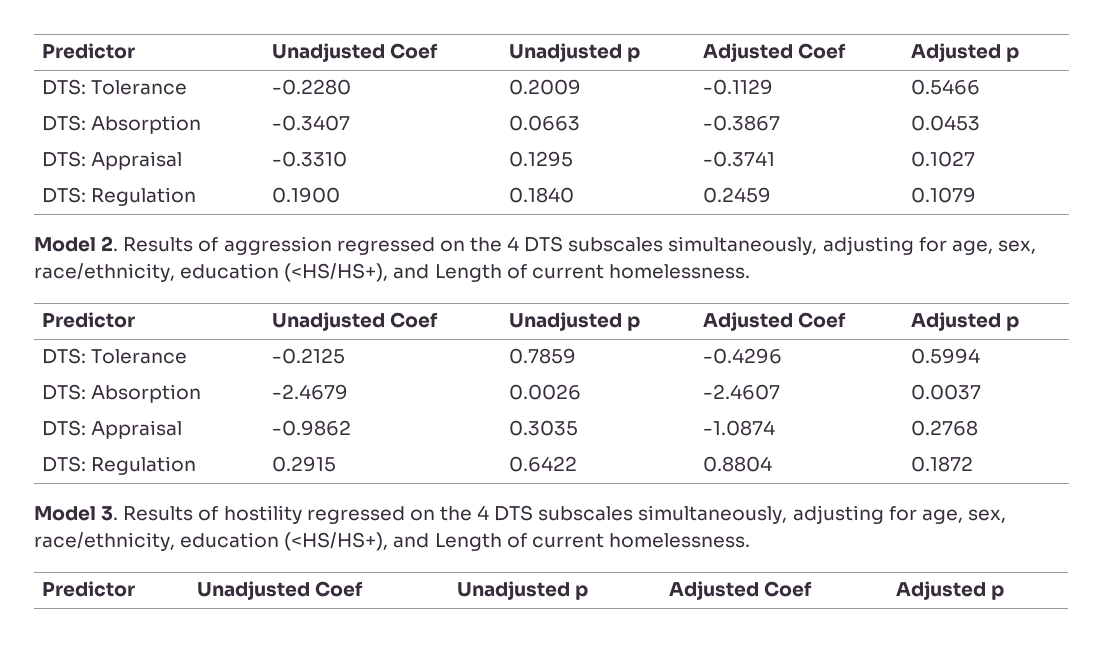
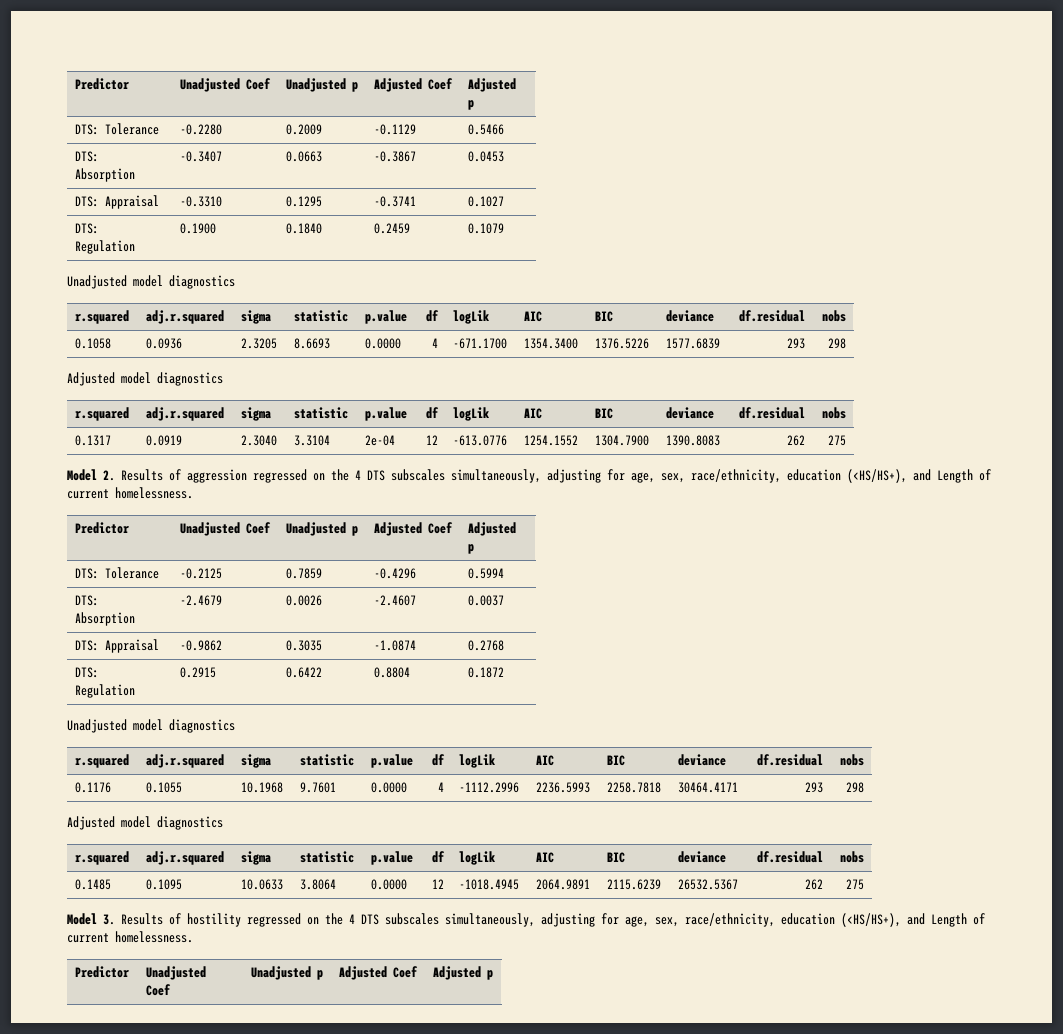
(977, 195) none -> [67,275,235,289] [75,310,130,324] [146,310,225,324] [241,310,272,324] [294,310,349,322] [365,310,408,324] [425,310,439,322] [453,310,490,324] [524,311,543,322] [595,311,614,322] [666,310,715,322] [738,310,805,322] [821,310,846,322] [75,338,112,349] [146,338,183,349] [241,338,278,349] [294,338,331,349] [365,338,402,349] [431,338,438,348] [453,338,508,349] [524,338,579,349] [595,338,650,349] [666,338,721,349] [786,338,805,349] [827,338,846,349] [67,372,223,386] [75,407,130,421] [146,407,225,421] [241,407,272,421] [294,407,349,419] [365,407,408,421] [425,407,439,419] [453,407,490,421] [524,408,543,419] [595,408,614,419] [666,407,715,419] [738,407,805,419] [821,407,846,419] [75,435,112,446] [146,435,183,446] [241,435,278,446] [294,435,331,446] [365,435,396,446] [425,435,438,445] [453,435,508,446] [524,435,579,446] [595,435,650,446] [666,435,721,446] [786,435,805,446] [827,435,846,446] // Unadjusted model diagnostics // r.squared | adj.r.squared | sigma | statistic | p.value | df | logLik | AIC | BIC | deviance | df.residual | nobs // 0.1058 | 0.0936 | 2.3205 | 8.6693 | 0.0000 | 4 | -671.1700 | 1354.3400 | 1376.5226 | 1577.6839 | 293 | 298 // Adjusted model diagnostics // r.squared | adj.r.squared | sigma | statistic | p.value | df | logLik | AIC | BIC | deviance | df.residual | nobs // 0.1317 | 0.0919 | 2.3040 | 3.3104 | 2e-04 | 12 | -613.0776 | 1254.1552 | 1304.7900 | 1390.8083 | 262 | 275
(974, 464) none -> [67,719,235,733] [75,754,130,768] [146,754,225,768] [241,754,272,768] [300,754,355,766] [371,754,414,768] [431,754,445,766] [459,754,496,768] [536,755,555,766] [607,755,626,766] [678,754,727,766] [756,754,823,766] [839,754,864,766] [75,782,112,793] [146,782,183,793] [241,782,284,793] [300,782,337,793] [371,782,408,793] [437,782,444,792] [459,782,520,793] [536,782,591,793] [607,782,662,793] [678,782,739,793] [804,782,823,793] [845,782,864,793] [67,816,223,830] [75,851,130,865] [146,851,225,865] [241,851,272,865] [300,851,355,863] [371,851,414,865] [431,851,445,863] [459,851,496,865] [536,852,555,863] [607,852,626,863] [678,851,727,863] [756,851,823,863] [839,851,864,863] [75,879,112,890] [146,879,183,890] [241,879,284,890] [300,879,337,890] [371,879,408,890] [431,879,444,889] [459,879,520,890] [536,879,591,890] [607,879,662,890] [678,879,739,890] [804,879,823,890] [845,879,864,890] // Unadjusted model diagnostics // r.squared | adj.r.squared | sigma | statistic | p.value | df | logLik | AIC | BIC | deviance | df.residual | nobs // 0.1176 | 0.1055 | 10.1968 | 9.7601 | 0.0000 | 4 | -1112.2996 | 2236.5993 | 2258.7818 | 30464.4171 | 293 | 298 // Adjusted model diagnostics // r.squared | adj.r.squared | sigma | statistic | p.value | df | logLik | AIC | BIC | deviance | df.residual | nobs // 0.1485 | 0.1095 | 10.0633 | 3.8064 | 0.0000 | 12 | -1018.4945 | 2064.9891 | 2115.6239 | 26532.5367 | 262 | 275

